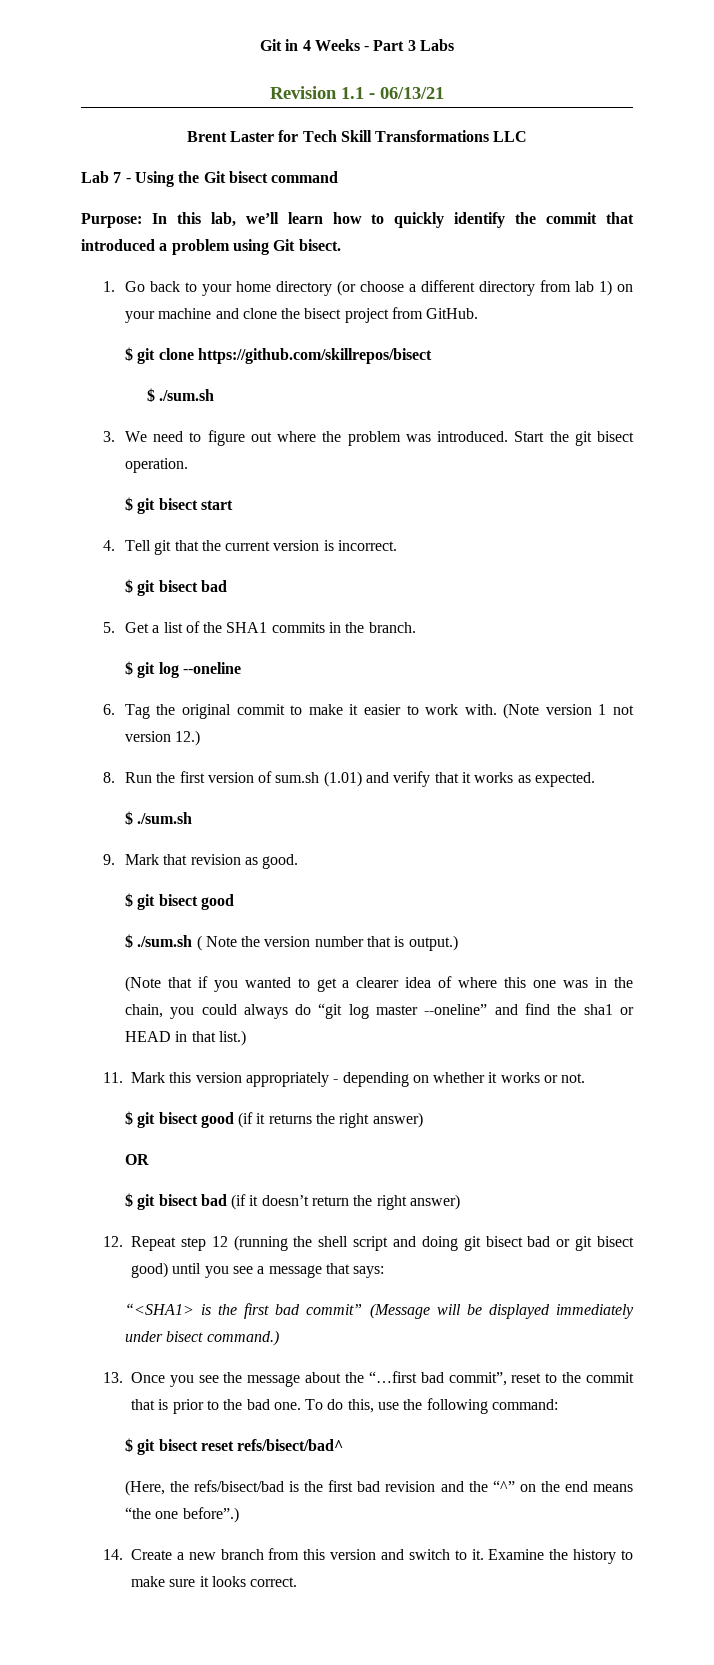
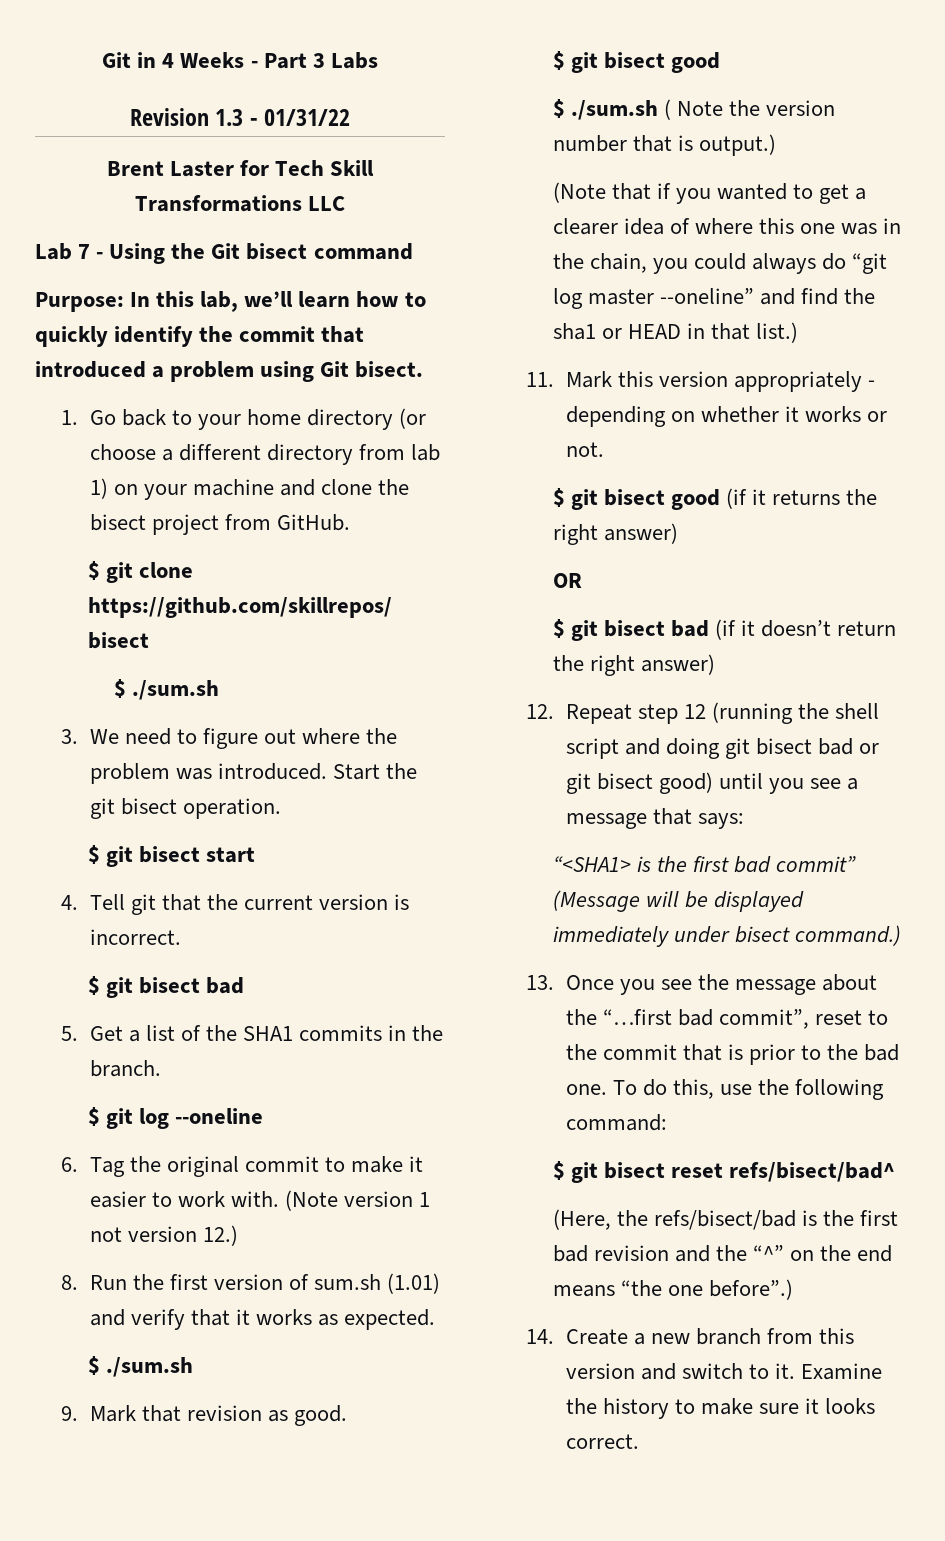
[341,87,444,99] 1.1 - 06/13/21 -> [215,109,351,126] 1.3 - 01/31/22

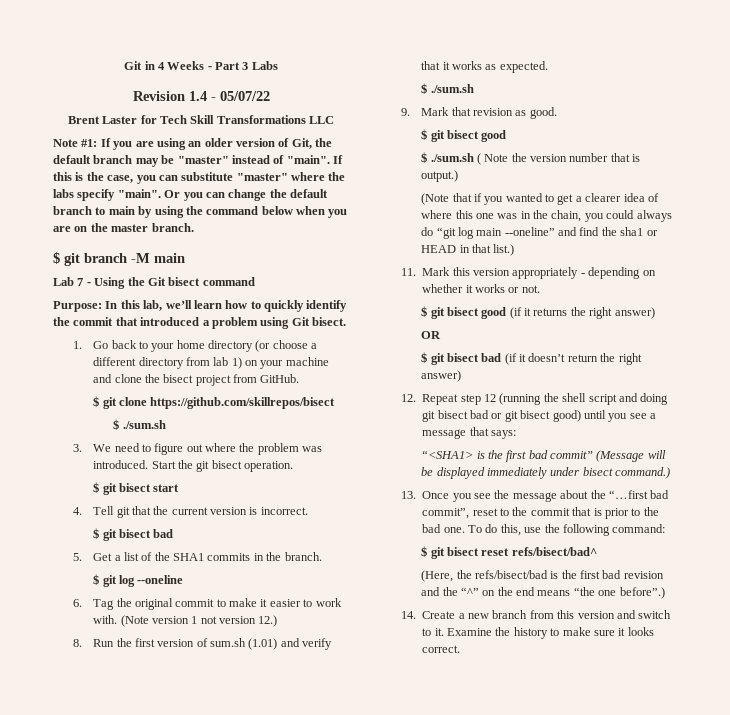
[215,109,351,126] 1.3 - 01/31/22 -> [188,91,270,101] 1.4 - 05/07/22
(346, 203) none -> [53,138,333,150] [53,155,343,167] [53,172,346,184] [53,189,328,201] [53,206,348,218] [53,223,194,232] [53,252,185,266] // Note #1: If you are using an older version of Git, the default branch may be "master" instead of "main". If this is the case, you can substitute "master" where the labs specify "main". Or you can change the default branch to main by using the command below when you are on the master branch. // $ git branch -M main
[587,289,654,305] master -> [476,228,503,236] main

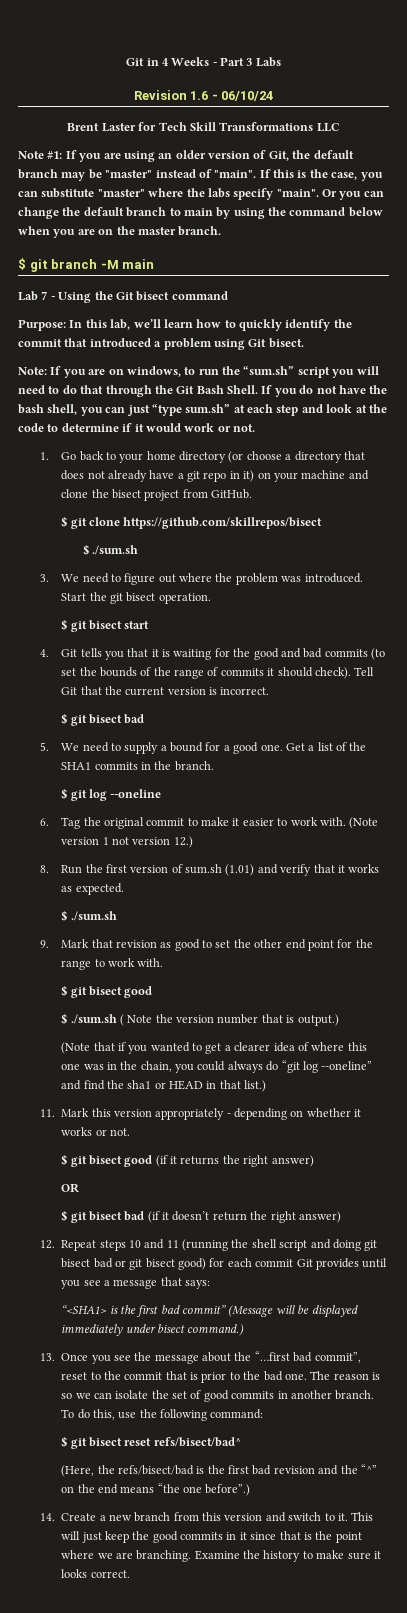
[188,91,270,101] 1.4 - 05/07/22 -> [190,91,274,101] 1.6 - 06/10/24
(346, 321) none -> [18,366,379,378] [18,385,388,397] [18,404,387,416] [18,423,255,432] // Note: If you are on windows, to run the “sum.sh” script you will need to do that through the Git Bash Shell. If you do not have the bash shell, you can just “type sum.sh” at each step and look at the code to determine if it would work or not.
[93,357,242,369] different directory from lab 1) -> [294,451,365,463] [61,470,255,482] directory that does not already have a git repo in it)
[93,506,130,518] Tell git -> [61,648,386,660] [61,667,375,679] [61,687,78,695] Git tells you that it is waiting for the good and bad commits (to set the bounds of the range of commits it should check). Tell Git
(83, 557) none -> [61,742,283,754] We need to supply a bound for a good one.
[529,107,557,119] good. -> [174,939,373,951] [61,958,164,970] good to set the other end point for the range to work with.
[476,228,503,236] main -> (318, 1067) none
[460,394,497,405] step 12 -> [99,1239,179,1251] steps 10 and 11
(581, 416) none -> [209,1258,359,1270] for each commit Git provides
(465, 530) none -> [310,1371,381,1380] [61,1390,375,1402] The reason is so we can isolate the set of good commits in another branch.
(444, 632) none -> [351,1512,374,1521] [61,1531,362,1543] [61,1550,192,1562] This will just keep the good commits in it since that is the point where we are branching.

